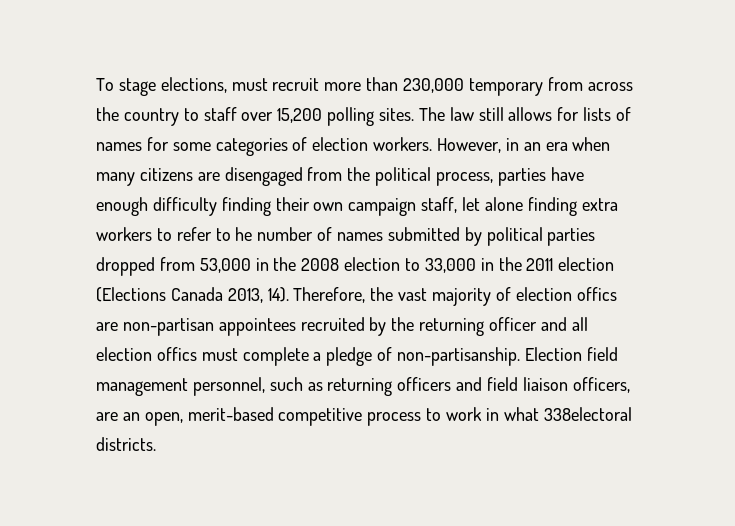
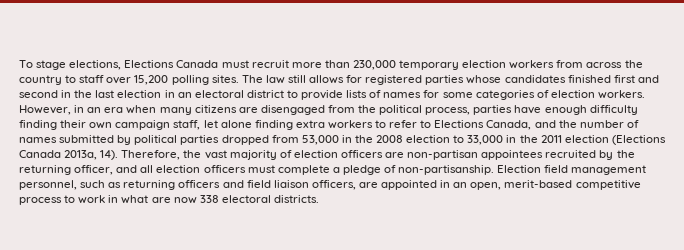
(227, 85) none -> [124,60,219,68] Elections Canada
(543, 87) none -> [462,60,555,69] election workers
(580, 114) none -> [365,75,659,85] [19,90,344,100] registered parties whose candidates finished first and second in the last election in an electoral district to provide
[235,227,253,241] he -> [434,120,577,130] Elections Canada, and the
[227,288,263,303] 2013, -> [64,150,98,160] 2013a,
[576,287,617,301] offics -> [340,150,383,158] officers
[489,317,538,331] officer -> [74,165,114,175] officer,
[156,347,197,361] offics -> [203,165,246,173] officers
(118, 416) none -> [381,180,451,190] appointed in
[543,407,632,421] 338electoral -> [151,195,271,204] are now 338 electoral

